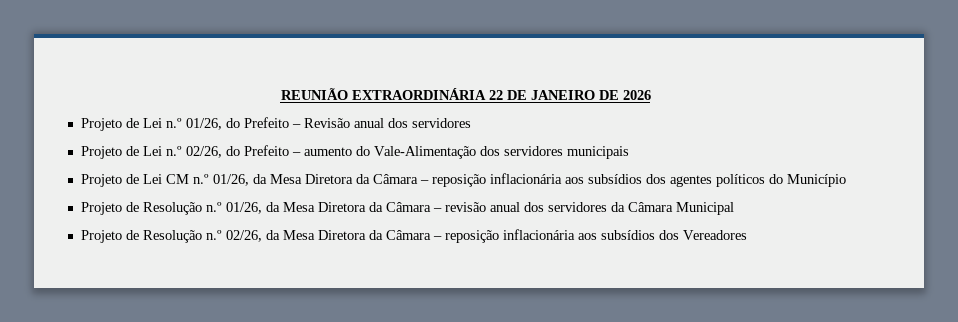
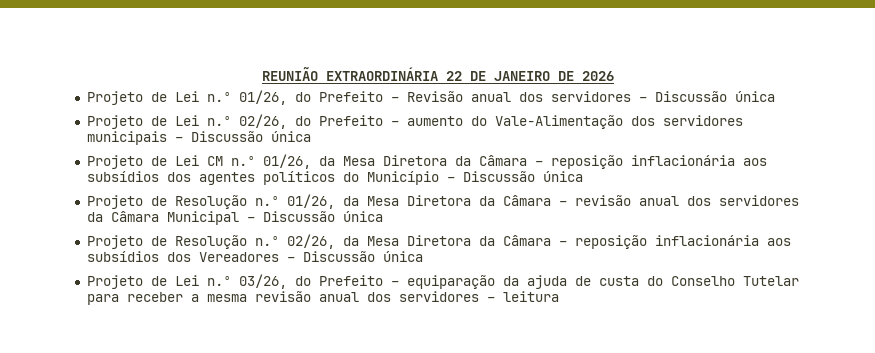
(471, 123) none -> [638,91,775,102] – Discussão única
(629, 152) none -> [174,131,311,142] – Discussão única
(846, 180) none -> [446,171,583,182] – Discussão única
(734, 208) none -> [246,211,383,222] – Discussão única
(747, 235) none -> [286,251,423,262] [86,274,799,289] [86,291,559,305] – Discussão única // Projeto de Lei n.º 03/26, do Prefeito – equiparação da ajuda de custa do Conselho Tutelar para receber a mesma revisão anual dos servidores – leitura

